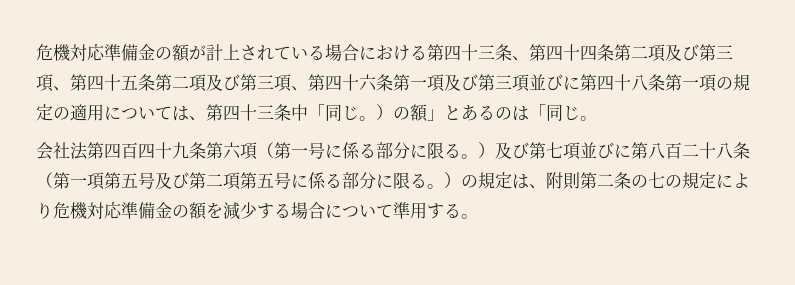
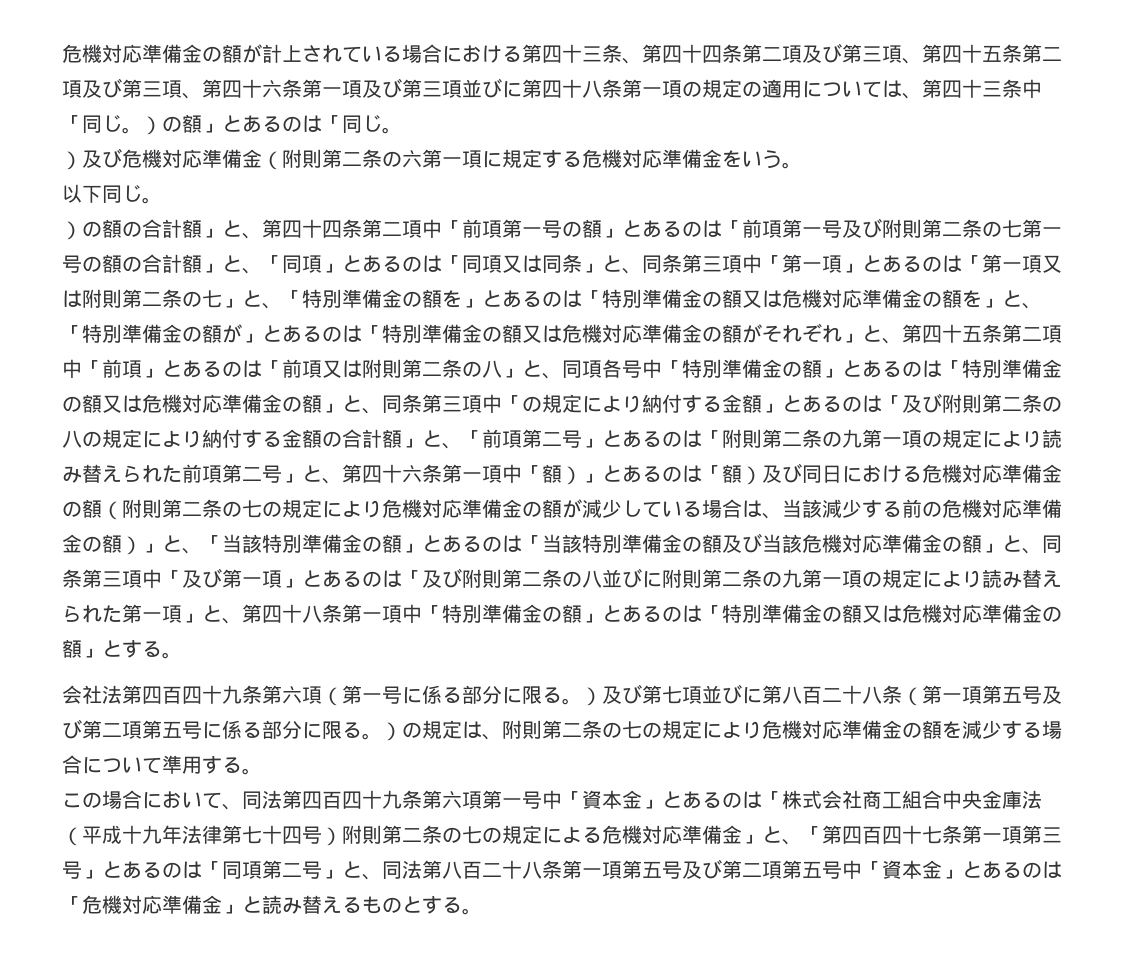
(597, 118) none -> [62,148,802,170] [62,184,162,204] [62,218,1062,240] [62,254,1062,274] [62,289,1042,309] [62,323,1062,344] [62,359,1062,379] [62,393,1062,414] [62,429,1062,449] [62,463,1062,485] [62,499,1062,520] [62,533,1062,555] [62,568,1062,588] [62,604,1062,624] [62,639,182,659] // ）及び危機対応準備金（附則第二条の六第一項に規定する危機対応準備金をいう。 // 以下同じ。 // ）の額の合計額」と、第四十四条第二項中「前項第一号の額」とあるのは「前項第一号及び附則第二条の七第一号の額の合計額」と、「同項」とあるのは「同項又は同条」と、同条第三項中「第一項」とあるのは「第一項又は附則第二条の七」と、「特別準備金の額を」とあるのは「特別準備金の額又は危機対応準備金の額を」と、「特別準備金の額が」とあるのは「特別準備金の額又は危機対応準備金の額がそれぞれ」と、第四十五条第二項中「前項」とあるのは「前項又は附則第二条の八」と、同項各号中「特別準備金の額」とあるのは「特別準備金の額又は危機対応準備金の額」と、同条第三項中「の規定により納付する金額」とあるのは「及び附則第二条の八の規定により納付する金額の合計額」と、「前項第二号」とあるのは「附則第二条の九第一項の規定により読み替えられた前項第二号」と、第四十六条第一項中「額）」とあるのは「額）及び同日における危機対応準備金の額（附則第二条の七の規定により危機対応準備金の額が減少している場合は、当該減少する前の危機対応準備金の額）」と、「当該特別準備金の額」とあるのは「当該特別準備金の額及び当該危機対応準備金の額」と、同条第三項中「及び第一項」とあるのは「及び附則第二条の八並びに附則第二条の九第一項の規定により読み替えられた第一項」と、第四十八条第一項中「特別準備金の額」とあるのは「特別準備金の額又は危機対応準備金の額」とする。
(478, 216) none -> [62,790,1042,810] [62,825,1062,846] [62,859,1062,880] [62,895,482,915] // この場合において、同法第四百四十九条第六項第一号中「資本金」とあるのは「株式会社商工組合中央金庫法（平成十九年法律第七十四号）附則第二条の七の規定による危機対応準備金」と、「第四百四十七条第一項第三号」とあるのは「同項第二号」と、同法第八百二十八条第一項第五号及び第二項第五号中「資本金」とあるのは「危機対応準備金」と読み替えるものとする。

